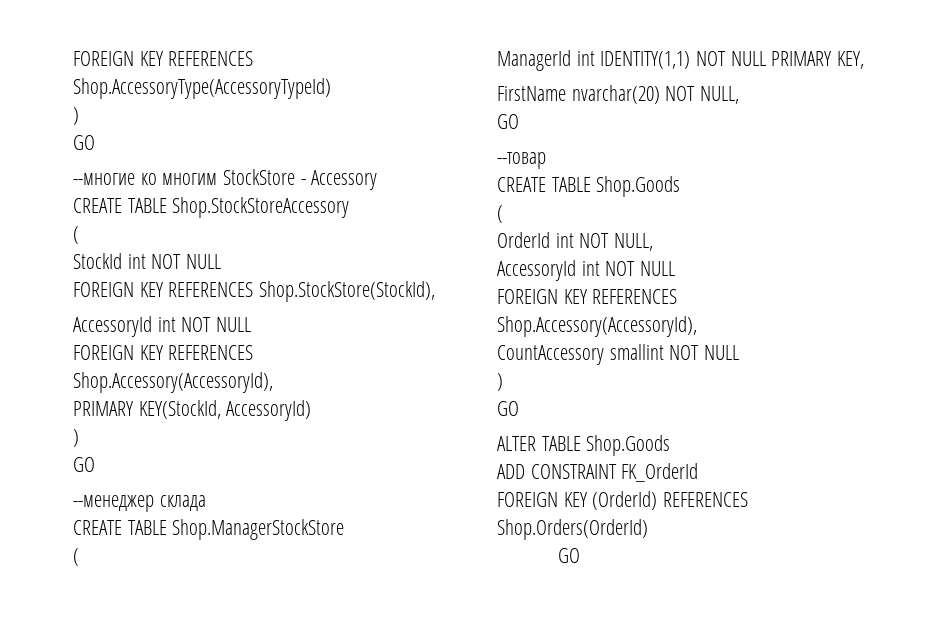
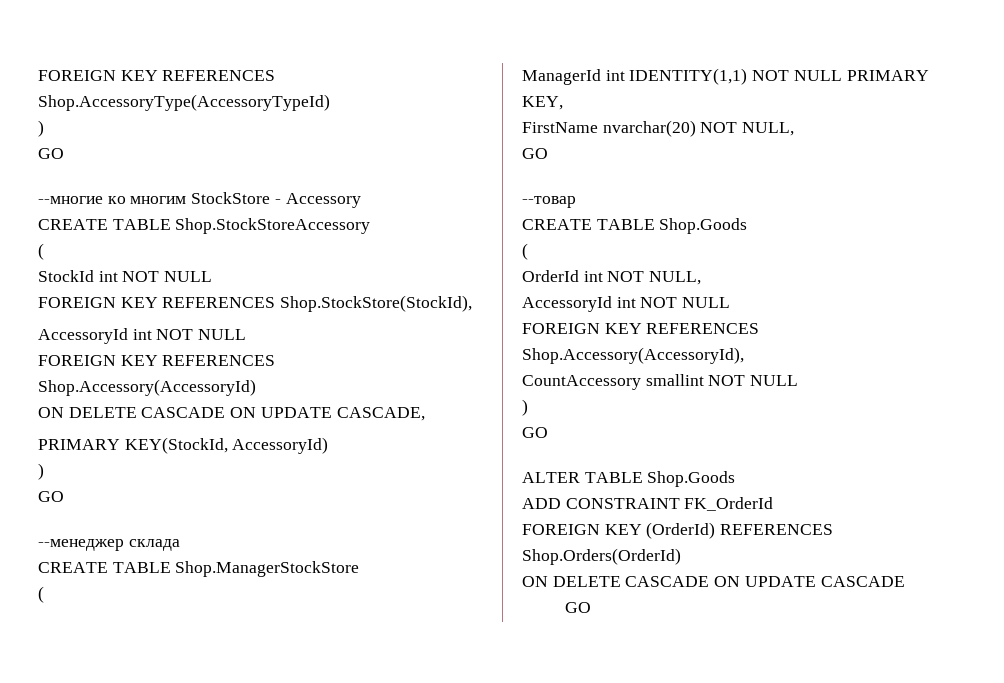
[73,372,273,393] Shop.Accessory(AccessoryId), -> [38,379,256,396] [38,407,425,421] Shop.Accessory(AccessoryId) // ON DELETE CASCADE ON UPDATE CASCADE,
(648, 529) none -> [522,576,905,587] // ON DELETE CASCADE ON UPDATE CASCADE

